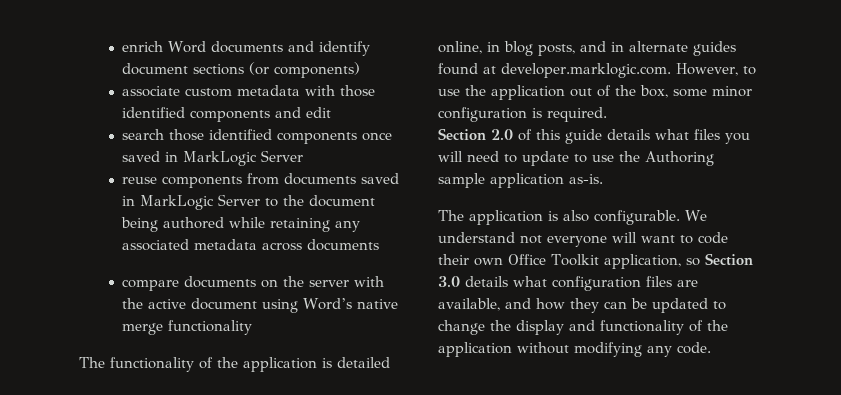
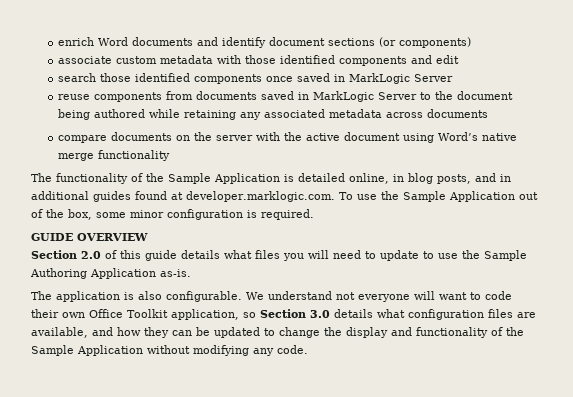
[243,357,317,372] application -> [168,173,280,184] Sample Application
[629,41,688,52] alternate -> [31,191,89,200] additional
[675,63,756,76] [438,85,565,100] However, to use the application -> [338,191,515,202] To use the Sample Application
(607, 114) none -> [31,233,148,241] // GUIDE OVERVIEW
[645,151,714,166] [438,173,564,188] Authoring sample application -> [484,250,527,261] [30,268,156,279] Sample Authoring Application
[438,342,512,357] application -> [31,345,143,356] Sample Application

